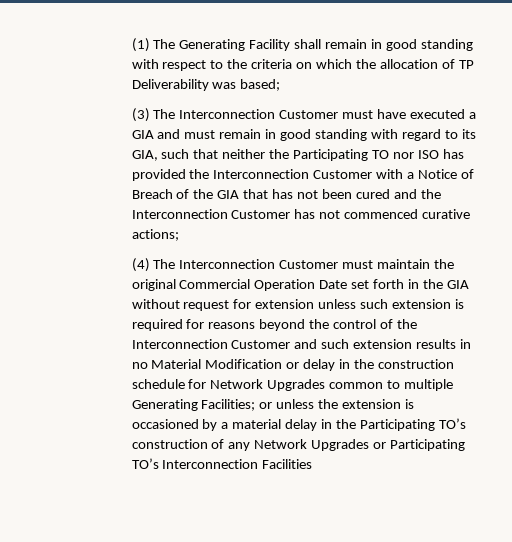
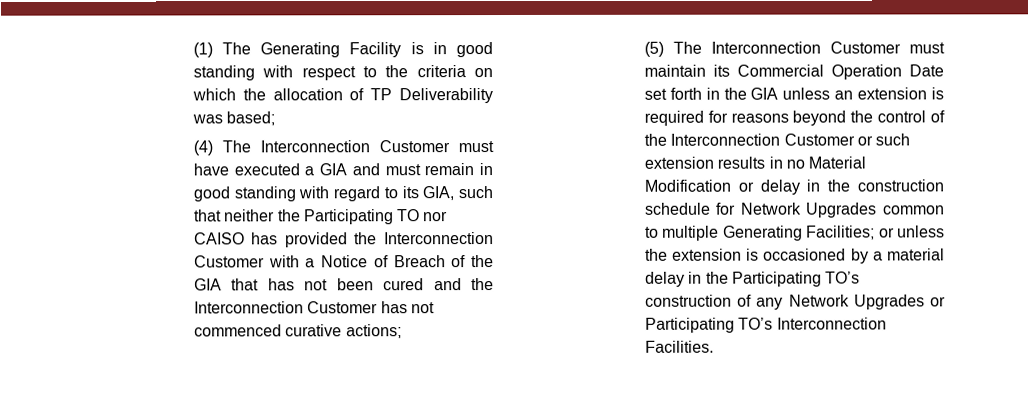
[294,39,368,49] shall remain -> [410,42,424,55] is
[131,108,150,122] (3) -> [192,140,213,156] (4)
[417,150,439,159] ISO -> [193,232,245,245] CAISO
[131,258,150,272] (4) -> [643,41,664,57] (5)
[434,259,455,269] [131,279,176,291] the original -> [712,64,730,77] its
[131,299,389,311] without request for extension unless such -> [782,87,854,100] unless an
[294,339,318,349] and -> [856,135,873,146] or
[262,459,313,469] Facilities -> [644,340,714,353] Facilities.

